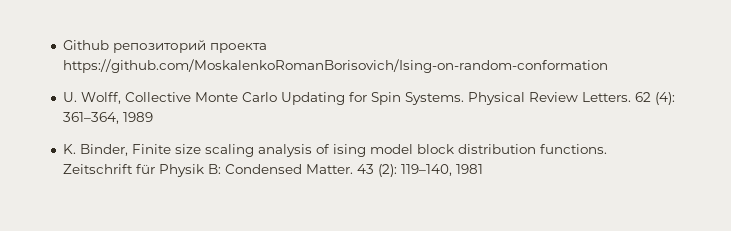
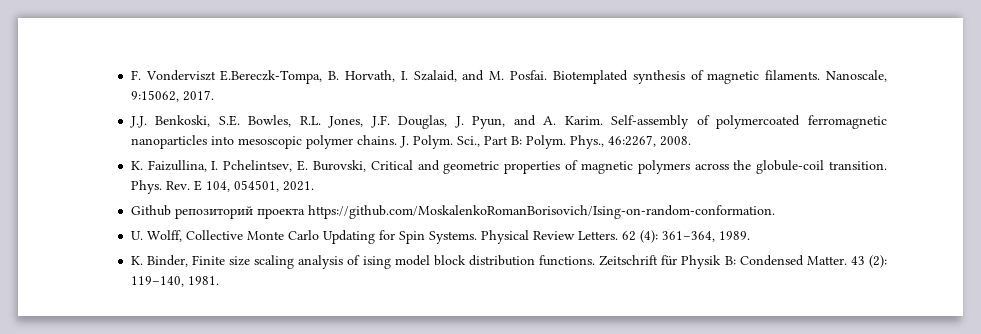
(62, 45) none -> [130,70,888,84] [130,90,214,102] [129,115,887,129] [130,135,691,149] [130,160,888,174] [130,180,314,194] F. Vonderviszt E.Bereczk-Tompa, B. Horvath, I. Szalaid, and M. Posfai. Biotemplated synthesis of magnetic filaments. Nanoscale, 9:15062, 2017. // J.J. Benkoski, S.E. Bowles, R.L. Jones, J.F. Douglas, J. Pyun, and A. Karim. Self-assembly of polymercoated ferromagnetic nanoparticles into mesoscopic polymer chains. J. Polym. Sci., Part B: Polym. Phys., 46:2267, 2008. // K. Faizullina, I. Pchelintsev, E. Burovski, Critical and geometric properties of magnetic polymers across the globule-coil transition. Phys. Rev. E 104, 054501, 2021. //
[62,59,608,73] https://github.com/MoskalenkoRomanBorisovich/Ising-on-random-conformation -> [307,205,775,219] https://github.com/MoskalenkoRomanBorisovich/Ising-on-random-conformation.
[122,112,153,122] 1989 -> [718,231,750,240] 1989.
[455,164,483,174] 1981 -> [187,276,219,285] 1981.

